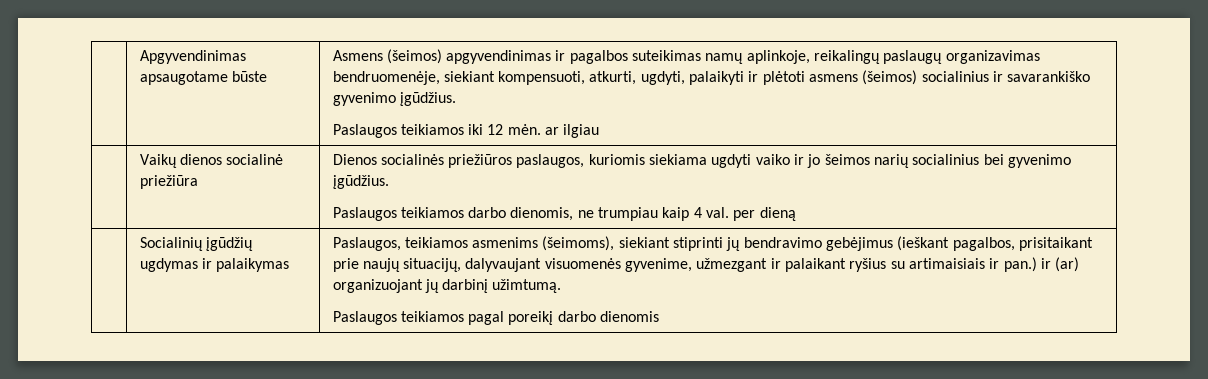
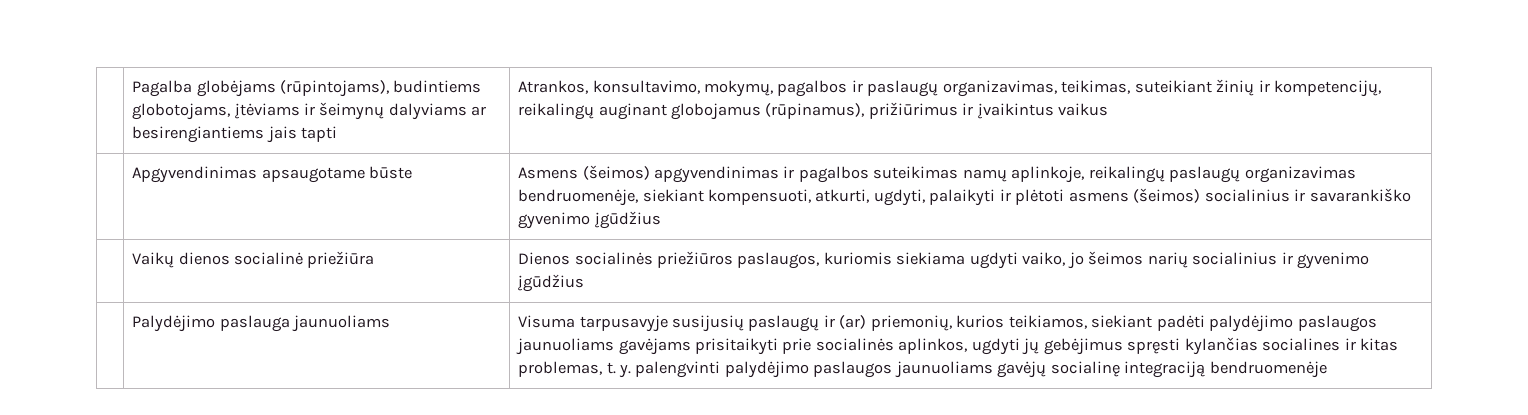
(139, 57) none -> [132,80,482,97] [132,102,487,120] [132,126,337,143] [518,79,1382,97] [518,102,1109,120] | Pagalba globėjams (rūpintojams), budintiems globotojams, įtėviams ir šeimynų dalyviams ar besirengiantiems jais tapti | Atrankos, konsultavimo, mokymų, pagalbos ir paslaugų organizavimas, teikimas, suteikiant žinių ir kompetencijų, reikalingų auginant globojamus (rūpinamus), prižiūrimus ir įvaikintus vaikus //
[399,92,456,106] [332,124,600,138] įgūdžius. // Paslaugos teikiamos iki 12 mėn. ar ilgiau -> [594,211,661,229] įgūdžius
[755,154,805,165] vaiko ir -> [1022,252,1066,266] vaiko,
[983,154,1071,168] [332,175,389,189] [332,207,796,221] [139,237,253,251] [139,258,290,272] [332,236,1094,251] [332,257,1080,272] [332,279,562,293] [332,311,660,325] bei gyvenimo įgūdžius. // Paslaugos teikiamos darbo dienomis, ne trumpiau kaip 4 val. per dieną // | Socialinių įgūdžių ugdymas ir palaikymas | Paslaugos, teikiamos asmenims (šeimoms), siekiant stiprinti jų bendravimo gebėjimus (ieškant pagalbos, prisitaikant prie naujų situacijų, dalyvaujant visuomenės gyvenime, užmezgant ir palaikant ryšius su artimaisiais ir pan.) ir (ar) organizuojant jų darbinį užimtumą. // Paslaugos teikiamos pagal poreikį darbo dienomis -> [1281,252,1369,269] [518,274,585,292] [132,315,390,332] [518,315,1377,332] [516,337,1398,355] [518,361,1327,378] ir gyvenimo įgūdžius // | Palydėjimo paslauga jaunuoliams | Visuma tarpusavyje susijusių paslaugų ir (ar) priemonių, kurios teikiamos, siekiant padėti palydėjimo paslaugos jaunuoliams gavėjams prisitaikyti prie socialinės aplinkos, ugdyti jų gebėjimus spręsti kylančias socialines ir kitas problemas, t. y. palengvinti palydėjimo paslaugos jaunuoliams gavėjų socialinę integraciją bendruomenėje

